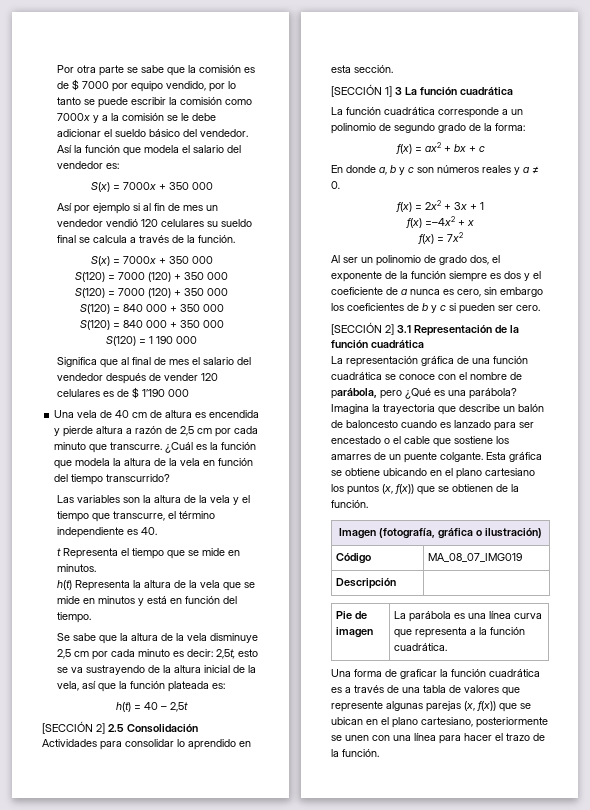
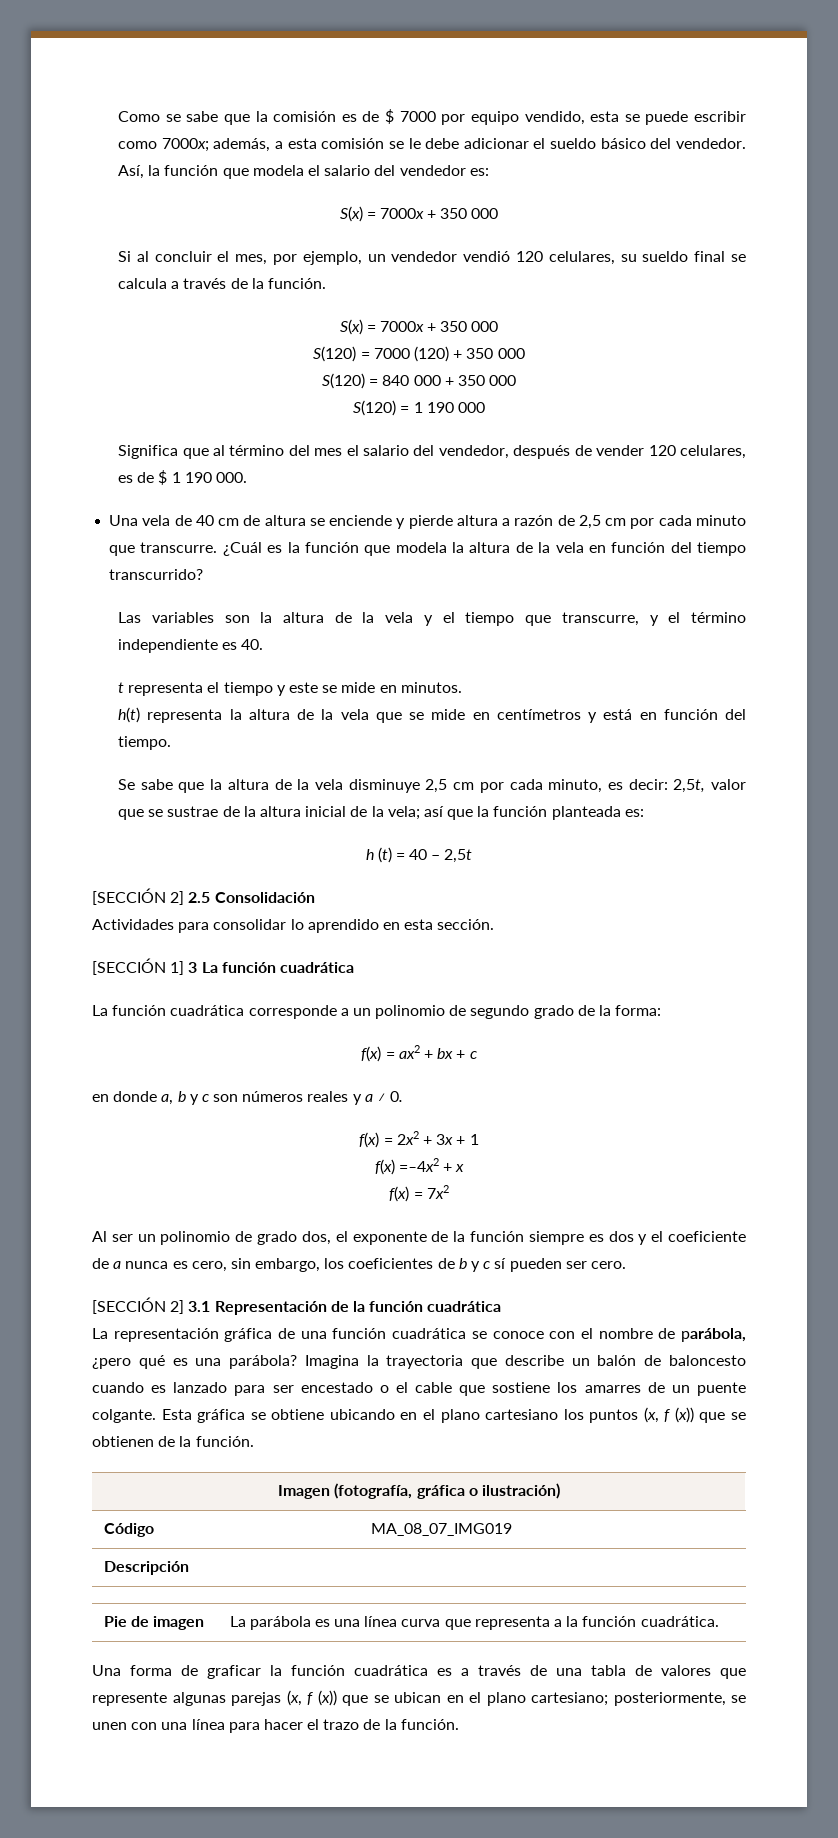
[56,65,124,76] Por otra parte -> [118,111,161,122] Como
[208,81,236,92] [56,97,252,108] [56,113,119,123] por lo tanto se puede escribir la comisión como 7000x y a la -> [590,111,747,125] [118,138,317,152] esta se puede escribir como 7000x; además, a esta
[56,145,72,153] Así -> [118,165,145,179] Así,
[56,203,203,214] Así por ejemplo si al fin de mes -> [118,251,362,265] Si al concluir el mes, por ejemplo,
[160,219,204,227] celulares -> [548,251,615,265] celulares,
[75,288,228,298] [79,304,224,314] // S(120) = 7000 (120) + 350 000 // S(120) = 840 000 + 350 000 -> (525, 353) none
[131,357,166,365] final de -> [229,445,310,456] término del
[56,373,103,381] vendedor -> [438,445,509,459] vendedor,
[56,387,189,399] celulares es de $ 1’190 000 -> [680,445,746,459] [118,470,248,485] celulares, es de $ 1 190 000.
[195,410,260,418] es encendida -> [309,515,393,526] se enciende
(165, 516) none -> [649,615,659,626] y
[62,548,185,559] Representa el tiempo que -> [128,682,319,696] representa el tiempo y este
[74,580,130,591] Representa -> [147,709,223,723] representa
[97,596,135,604] minutos -> [496,709,581,720] centímetros
[137,649,170,657] minuto -> [548,779,603,793] minuto,
[237,649,258,657] [56,665,145,675] esto se va sustrayendo -> [710,779,746,790] [118,806,219,820] valor que se sustrae
[56,681,79,691] vela, -> [387,806,420,820] vela;
[167,681,225,692] [116,702,131,712] plateada es: // h(t) -> [551,806,644,820] [365,847,392,863] planteada es: // h (t)
[331,165,343,173] En -> [92,1094,109,1102] en
[500,287,543,297] embargo -> [255,1258,321,1272] embargo,
[449,303,456,311] si -> [494,1258,507,1269] sí
[380,388,431,399] pero ¿Qué -> [92,1355,165,1369] ¿pero qué
[395,484,414,494] f(x)) -> [664,1407,694,1423] f (x))
[477,701,496,711] f(x)) -> [307,1690,337,1706] f (x))
[421,717,548,728] cartesiano, posteriormente -> [531,1692,726,1706] cartesiano; posteriormente,

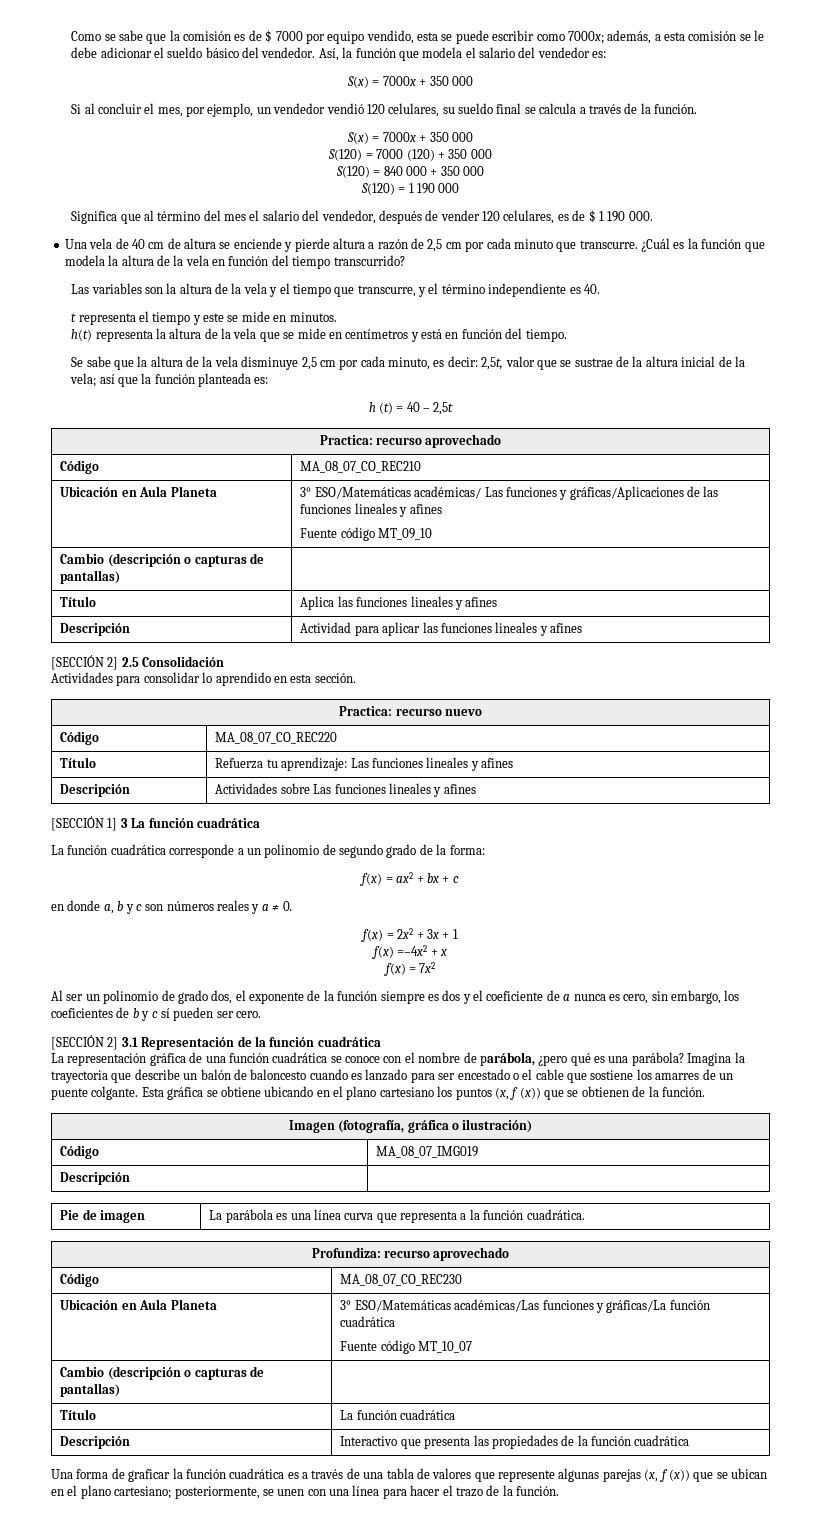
(473, 856) none -> [319,434,502,448] [60,460,100,474] [300,461,422,473] [60,486,217,497] [300,486,719,500] [300,503,442,517] [300,527,433,541] [60,553,264,567] [60,570,121,584] [60,596,97,607] [300,596,498,610] [60,623,131,636] [300,622,583,636] // Practica: recurso aprovechado // Código | MA_08_07_CO_REC210 // Ubicación en Aula Planeta | 3° ESO/Matemáticas académicas/ Las funciones y gráficas/Aplicaciones de las funciones lineales y afines // Fuente código MT_09_10 // Cambio (descripción o capturas de pantallas) | // Título | Aplica las funciones lineales y afines // Descripción | Actividad para aplicar las funciones lineales y afines
(495, 924) none -> [339,706,482,716] [60,731,100,745] [215,732,338,744] [60,757,97,768] [215,757,514,771] [60,784,131,797] [215,783,476,797] // Practica: recurso nuevo // Código | MA_08_07_CO_REC220 // Título | Refuerza tu aprendizaje: Las funciones lineales y afines // Descripción | Actividades sobre Las funciones lineales y afines
(719, 1621) none -> [311,1247,510,1261] [60,1273,100,1287] [340,1274,463,1286] [60,1299,217,1310] [340,1299,710,1313] [340,1316,396,1327] [340,1340,473,1354] [60,1366,264,1380] [60,1383,121,1397] [60,1409,97,1420] [340,1409,456,1420] [60,1436,131,1449] [340,1435,690,1449] // Profundiza: recurso aprovechado // Código | MA_08_07_CO_REC230 // Ubicación en Aula Planeta | 3° ESO/Matemáticas académicas/Las funciones y gráficas/La función cuadrática // Fuente código MT_10_07 // Cambio (descripción o capturas de pantallas) | // Título | La función cuadrática // Descripción | Interactivo que presenta las propiedades de la función cuadrática

